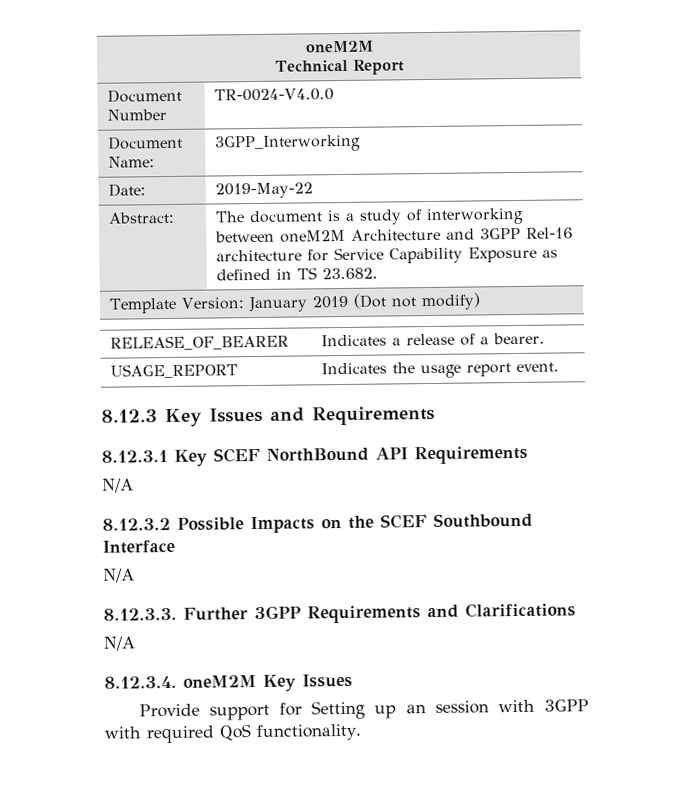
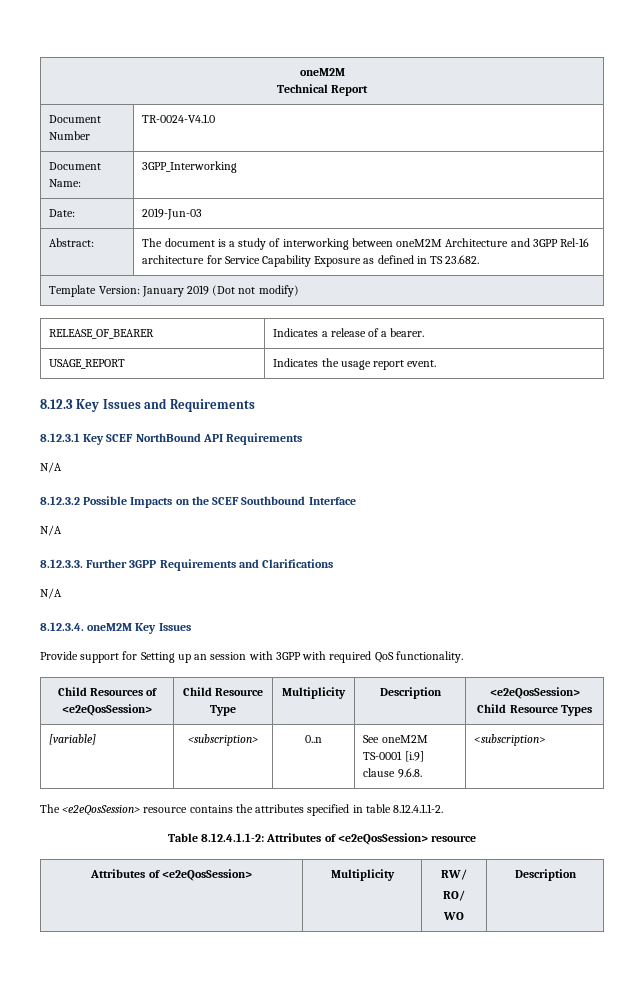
[214,88,335,102] TR-0024-V4.0.0 -> [142,114,216,123] TR-0024-V4.1.0
[215,182,314,199] 2019-May-22 -> [142,208,203,220] 2019-Jun-03
(361, 732) none -> [57,687,158,696] [62,704,152,716] [182,687,264,696] [210,705,236,716] [282,687,346,699] [379,687,442,699] [489,687,580,699] [477,704,592,716] [49,734,97,745] [188,734,258,746] [305,735,322,743] [363,735,428,743] [363,751,424,762] [363,768,422,778] [474,734,547,746] [40,804,444,816] [167,833,477,845] [90,869,252,881] [330,869,395,881] [441,869,467,880] [443,890,465,901] [443,912,464,920] [514,869,577,881] // Child Resources of <e2eQosSession> | Child Resource Type | Multiplicity | Description | <e2eQosSession> Child Resource Types // [variable] | <subscription> | 0..n | See oneM2M TS-0001 [i.9] clause 9.6.8. | <subscription> // The <e2eQosSession> resource contains the attributes specified in table 8.12.4.1.1-2. // Table 8.12.4.1.1-2: Attributes of <e2eQosSession> resource // Attributes of <e2eQosSession> | Multiplicity | RW/ // RO/ // WO | Description

